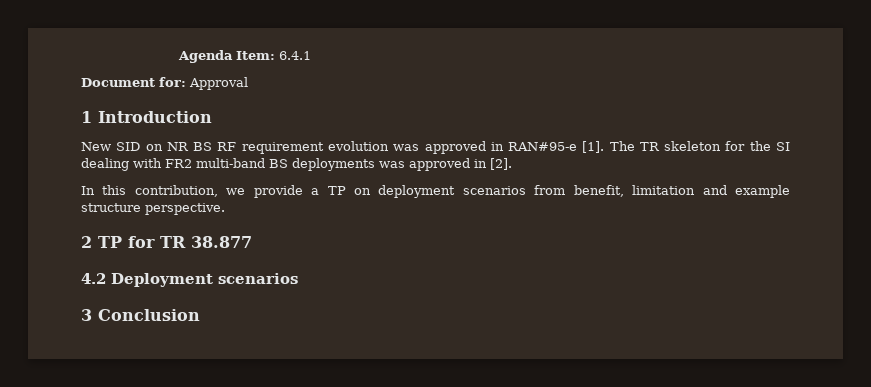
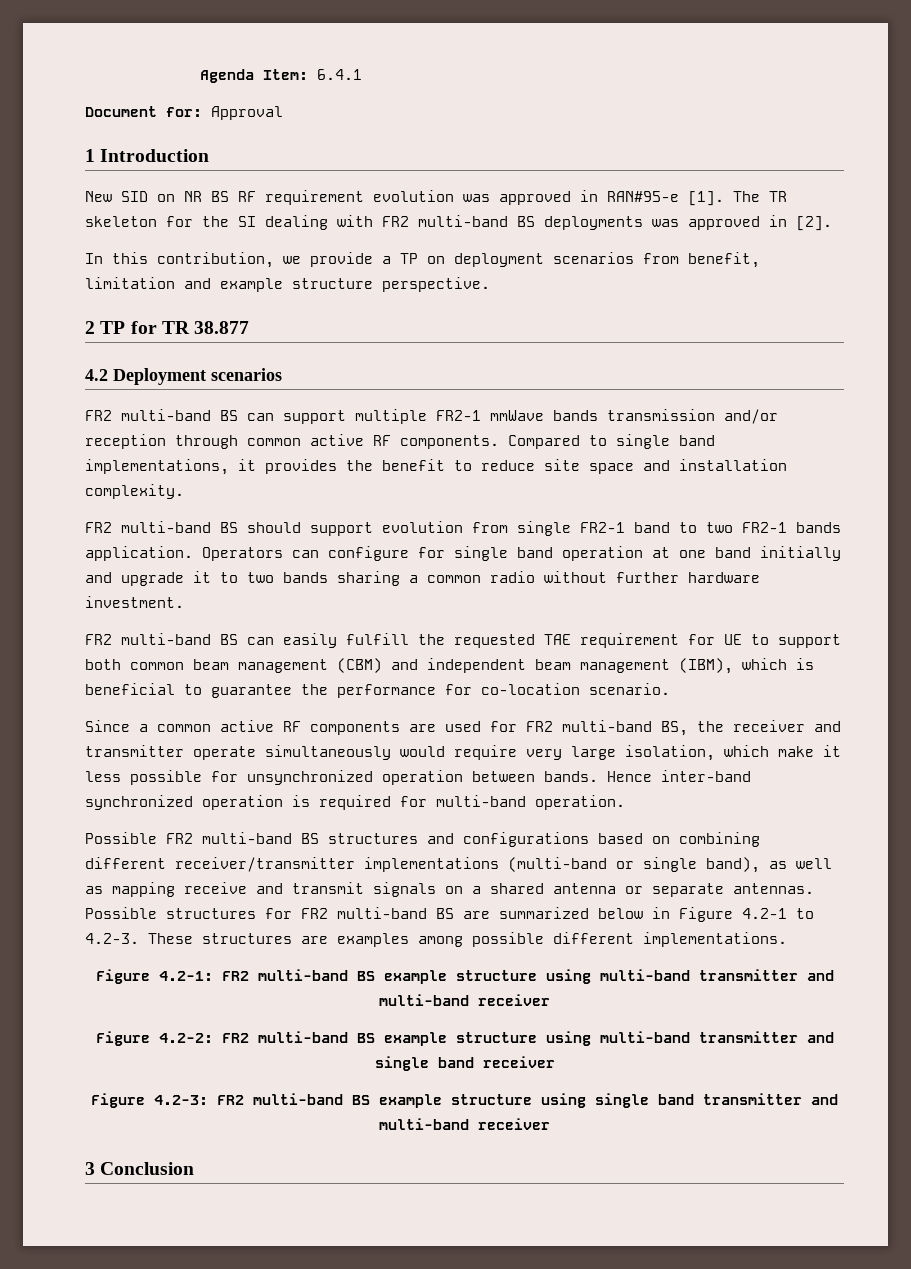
(298, 278) none -> [85,409,778,424] [85,434,715,449] [85,459,787,475] [85,484,184,499] [85,521,841,536] [85,546,841,561] [85,571,760,586] [85,596,184,608] [85,633,841,648] [85,658,814,674] [85,683,670,698] [85,720,841,736] [85,745,841,761] [85,770,751,785] [85,795,625,810] [85,832,760,847] [85,857,832,873] [85,882,814,897] [85,907,814,922] [85,932,787,947] [95,969,834,984] [379,994,550,1006] [95,1031,834,1046] [374,1056,555,1071] [91,1093,838,1108] [379,1118,550,1130] // FR2 multi-band BS can support multiple FR2-1 mmWave bands transmission and/or reception through common active RF components. Compared to single band implementations, it provides the benefit to reduce site space and installation complexity. // FR2 multi-band BS should support evolution from single FR2-1 band to two FR2-1 bands application. Operators can configure for single band operation at one band initially and upgrade it to two bands sharing a common radio without further hardware investment. // FR2 multi-band BS can easily fulfill the requested TAE requirement for UE to support both common beam management (CBM) and independent beam management (IBM), which is beneficial to guarantee the performance for co-location scenario. // Since a common active RF components are used for FR2 multi-band BS, the receiver and transmitter operate simultaneously would require very large isolation, which make it less possible for unsynchronized operation between bands. Hence inter-band synchronized operation is required for multi-band operation. // Possible FR2 multi-band BS structures and configurations based on combining different receiver/transmitter implementations (multi-band or single band), as well as mapping receive and transmit signals on a shared antenna or separate antennas. Possible structures for FR2 multi-band BS are summarized below in Figure 4.2-1 to 4.2-3. These structures are examples among possible different implementations. // Figure 4.2-1: FR2 multi-band BS example structure using multi-band transmitter and multi-band receiver // Figure 4.2-2: FR2 multi-band BS example structure using multi-band transmitter and single band receiver // Figure 4.2-3: FR2 multi-band BS example structure using single band transmitter and multi-band receiver

